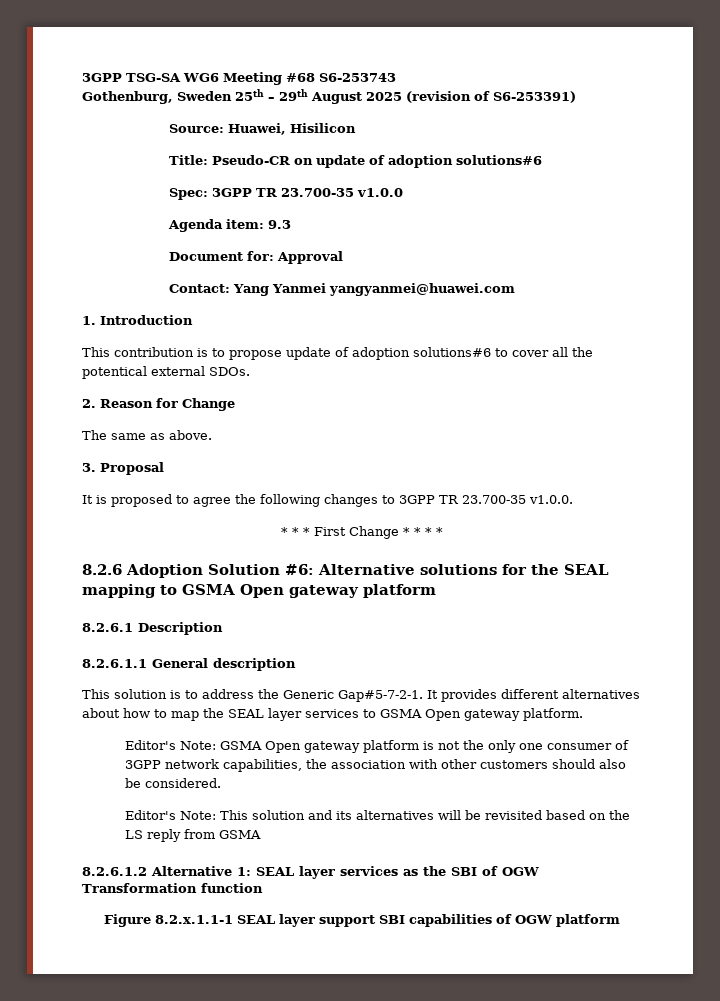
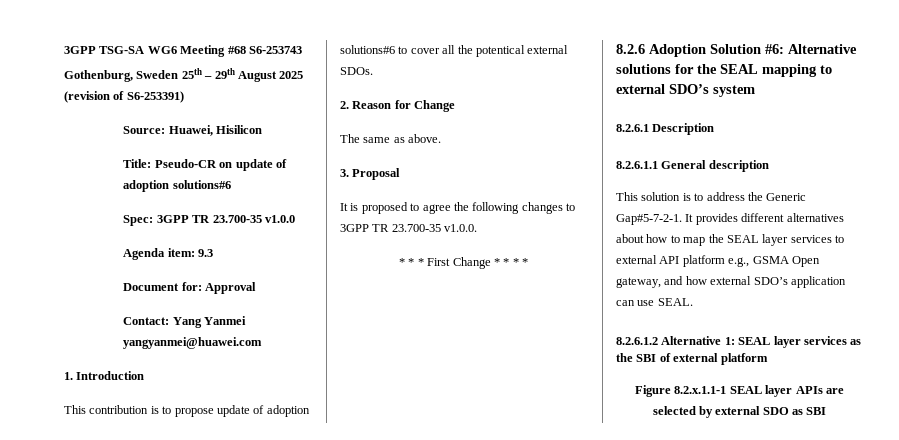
[182,584,436,598] GSMA Open gateway platform -> [616,84,755,97] external SDO’s system
[380,708,583,721] [125,740,630,753] [125,759,627,772] [125,778,222,788] [125,810,631,820] [125,829,262,842] GSMA Open gateway platform. // Editor's Note: GSMA Open gateway platform is not the only one consumer of 3GPP network capabilities, the association with other customers should also be considered. // Editor's Note: This solution and its alternatives will be revisited based on the LS reply from GSMA -> [616,255,820,267] [616,276,846,288] [616,298,693,306] external API platform e.g., GSMA Open gateway, and how external SDO’s application can use SEAL.
[502,867,539,876] [82,883,263,893] OGW Transformation function -> [673,353,768,365] external platform
[319,914,620,927] support SBI capabilities of OGW platform -> [795,386,844,394] [652,406,827,418] APIs are selected by external SDO as SBI

